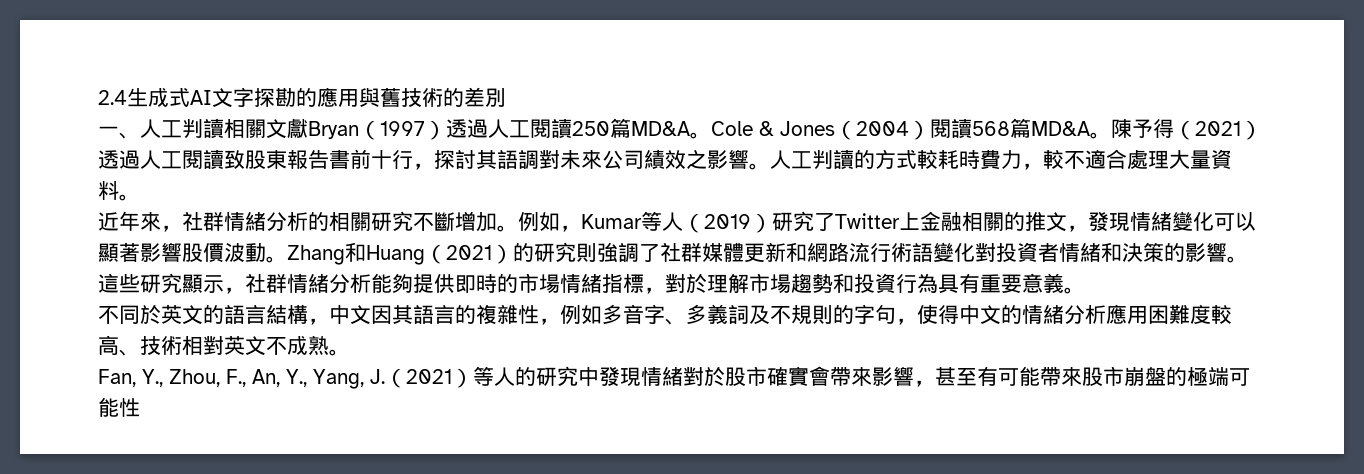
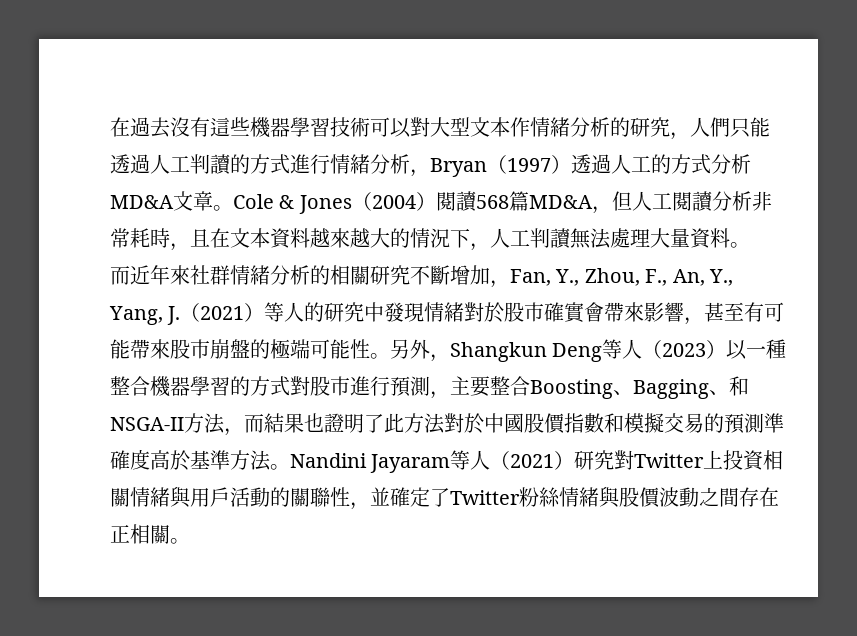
[98,87,506,108] [98,118,308,139] 2.4生成式AI文字探勘的應用與舊技術的差別 // 一、人工判讀相關文獻 -> [110,117,770,140] [110,154,430,177] 在過去沒有這些機器學習技術可以對大型文本作情緒分析的研究，人們只能透過人工判讀的方式進行情緒分析，
[530,118,690,139] 閱讀250篇MD&A -> [651,154,751,174] [110,191,213,211] 的方式分析MD&A文章
[1090,119,1262,140] [98,149,1127,170] 。陳予得（2021）透過人工閱讀致股東報告書前十行，探討其語調對未來公司績效之影響。人工判讀的方式較耗時費力，較不適合 -> [591,191,772,214] [110,228,611,251] ，但人工閱讀分析非常耗時，且在文本資料越來越大的情況下，人工判讀無法
[98,211,182,232] 近年來， -> [110,265,190,285] 而近年來
[497,211,1256,233] [98,242,1248,265] [98,273,1085,294] [98,304,1232,325] [98,335,350,356] 。例如，Kumar等人（2019）研究了Twitter上金融相關的推文，發現情緒變化可以顯著影響股價波動。Zhang和Huang（2021）的研究則強調了社群媒體更新和網路流行術語變化對投資者情緒和決策的影響。這些研究顯示，社群情緒分析能夠提供即時的市場情緒指標，對於理解市場趨勢和投資行為具有重要意義。 // 不同於英文的語言結構，中文因其語言的複雜性，例如多音字、多義詞及不規則的字句，使得中文的情緒分析應用困難度較高、技術相對英文不成熟。 // -> [490,280,510,288] ，
(140, 407) none -> [370,339,787,362] [110,376,749,399] [110,413,784,436] [110,449,784,473] [110,486,779,510] [110,524,190,544] 。另外，Shangkun Deng等人（2023）以一種整合機器學習的方式對股市進行預測，主要整合Boosting、Bagging、和NSGA-II方法，而結果也證明了此方法對於中國股價指數和模擬交易的預測準確度高於基準方法。Nandini Jayaram等人（2021）研究對Twitter上投資相關情緒與用戶活動的關聯性，並確定了Twitter粉絲情緒與股價波動之間存在正相關。

